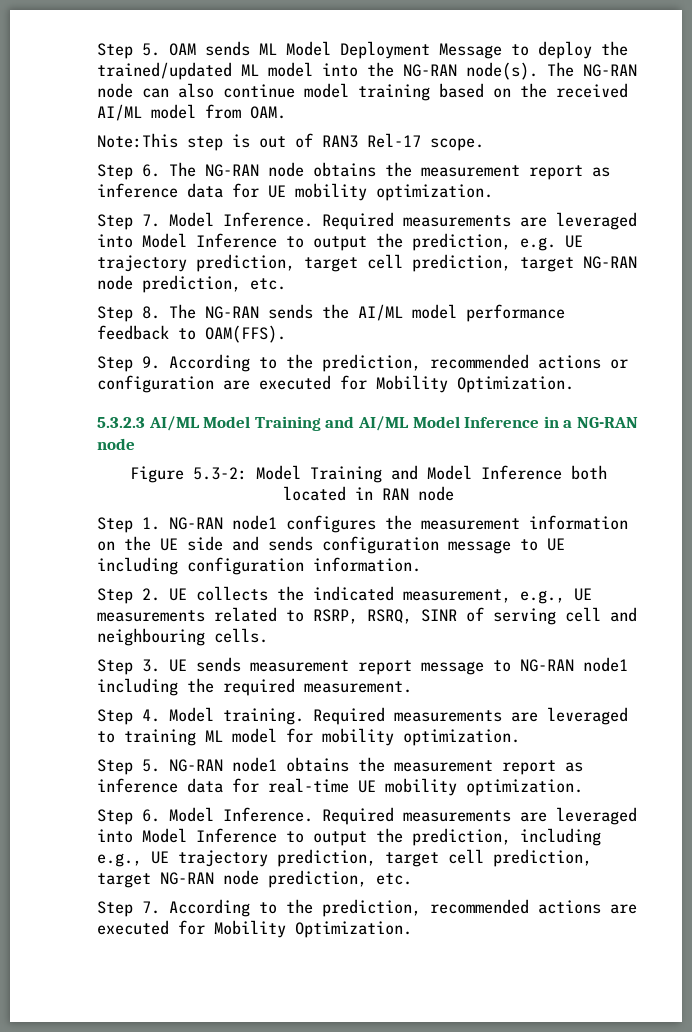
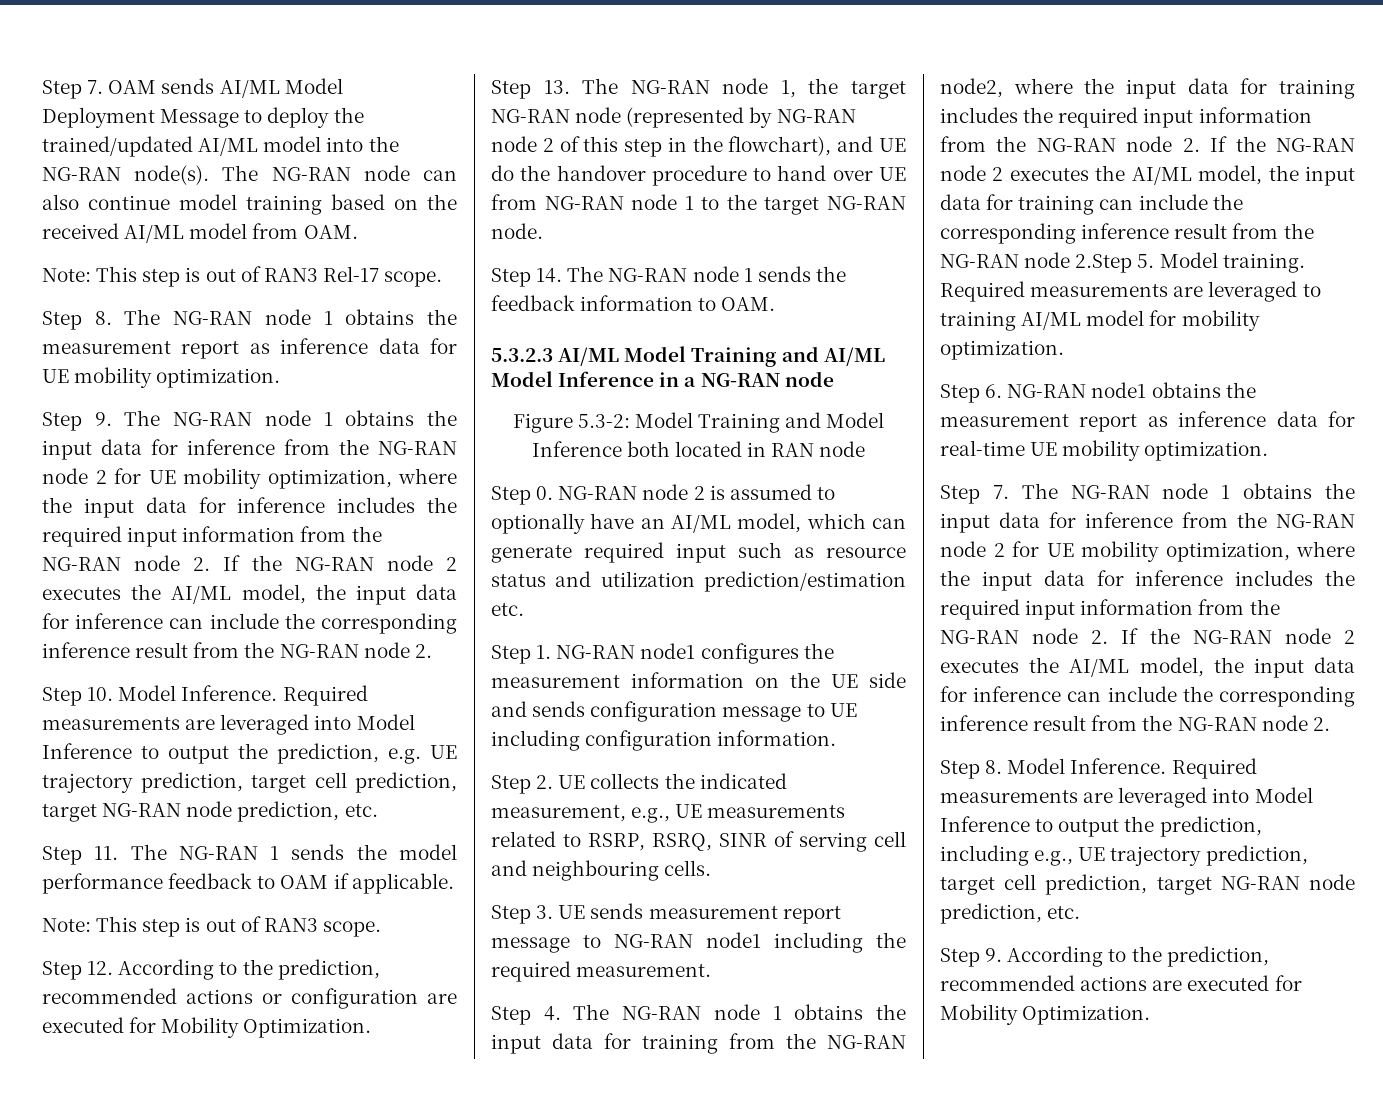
[97,43,160,59] Step 5. -> [42,80,104,99] Step 7.
[259,43,277,55] ML -> [219,80,280,98] AI/ML
[241,64,259,76] ML -> [198,138,259,156] AI/ML
[97,133,178,148] Note:This -> [42,266,138,282] Note: This
[142,162,304,177] 6. The NG-RAN node -> [94,309,333,325] 8. The NG-RAN node 1
[142,214,160,227] 7. -> [94,410,458,426] [42,439,457,460] [42,468,457,489] [42,497,457,518] [42,526,382,547] [42,555,457,571] [42,584,458,605] [42,613,458,634] [42,642,432,658] [42,687,114,706] 9. The NG-RAN node 1 obtains the input data for inference from the NG-RAN node 2 for UE mobility optimization, where the input data for inference includes the required input information from the NG-RAN node 2. If the NG-RAN node 2 executes the AI/ML model, the input data for inference can include the corresponding inference result from the NG-RAN node 2. // Step 10.
[142,304,403,321] 8. The NG-RAN sends the AI/ML -> [94,844,387,860] 11. The NG-RAN 1 sends the
[205,325,286,343] [97,356,160,372] OAM(FFS). // Step 9. -> [280,873,454,894] [42,916,381,937] [42,961,114,980] OAM if applicable. // Note: This step is out of RAN3 scope. // Step 12.
(574, 384) none -> [491,78,906,99] [491,107,856,128] [491,136,906,157] [491,165,906,186] [491,194,906,215] [491,223,543,239] [491,266,846,287] [491,295,776,311] // Step 13. The NG-RAN node 1, the target NG-RAN node (represented by NG-RAN node 2 of this step in the flowchart), and UE do the handover procedure to hand over UE from NG-RAN node 1 to the target NG-RAN node. // Step 14. The NG-RAN node 1 sends the feedback information to OAM.
(454, 493) none -> [491,484,835,505] [491,513,906,534] [491,542,906,563] [491,571,906,592] [491,603,524,616] // Step 0. NG-RAN node 2 is assumed to optionally have an AI/ML model, which can generate required input such as resource status and utilization prediction/estimation etc.
(160, 715) none -> [573,1004,906,1020] [491,1033,906,1054] [940,78,1355,99] [940,107,1312,128] [940,136,1355,152] [940,165,1355,186] [940,194,1243,215] [940,223,1314,244] [940,252,1155,273] The NG-RAN node 1 obtains the input data for training from the NG-RAN node2, where the input data for training includes the required input information from the NG-RAN node 2. If the NG-RAN node 2 executes the AI/ML model, the input data for training can include the corresponding inference result from the NG-RAN node 2.Step 5.
[205,730,223,742] ML -> [1021,312,1082,330] AI/ML
[142,759,160,772] 5. -> [985,384,1003,398] 6.
[142,809,160,822] 6. -> [992,483,1355,499] [940,512,1355,533] [940,541,1355,562] [940,570,1355,591] [940,599,1280,620] [940,628,1355,644] [940,657,1355,678] [940,686,1355,707] [940,715,1330,731] [940,760,1003,779] 7. The NG-RAN node 1 obtains the input data for inference from the NG-RAN node 2 for UE mobility optimization, where the input data for inference includes the required input information from the NG-RAN node 2. If the NG-RAN node 2 executes the AI/ML model, the input data for inference can include the corresponding inference result from the NG-RAN node 2. // Step 8.
[142,901,160,914] 7. -> [985,948,1003,962] 9.

